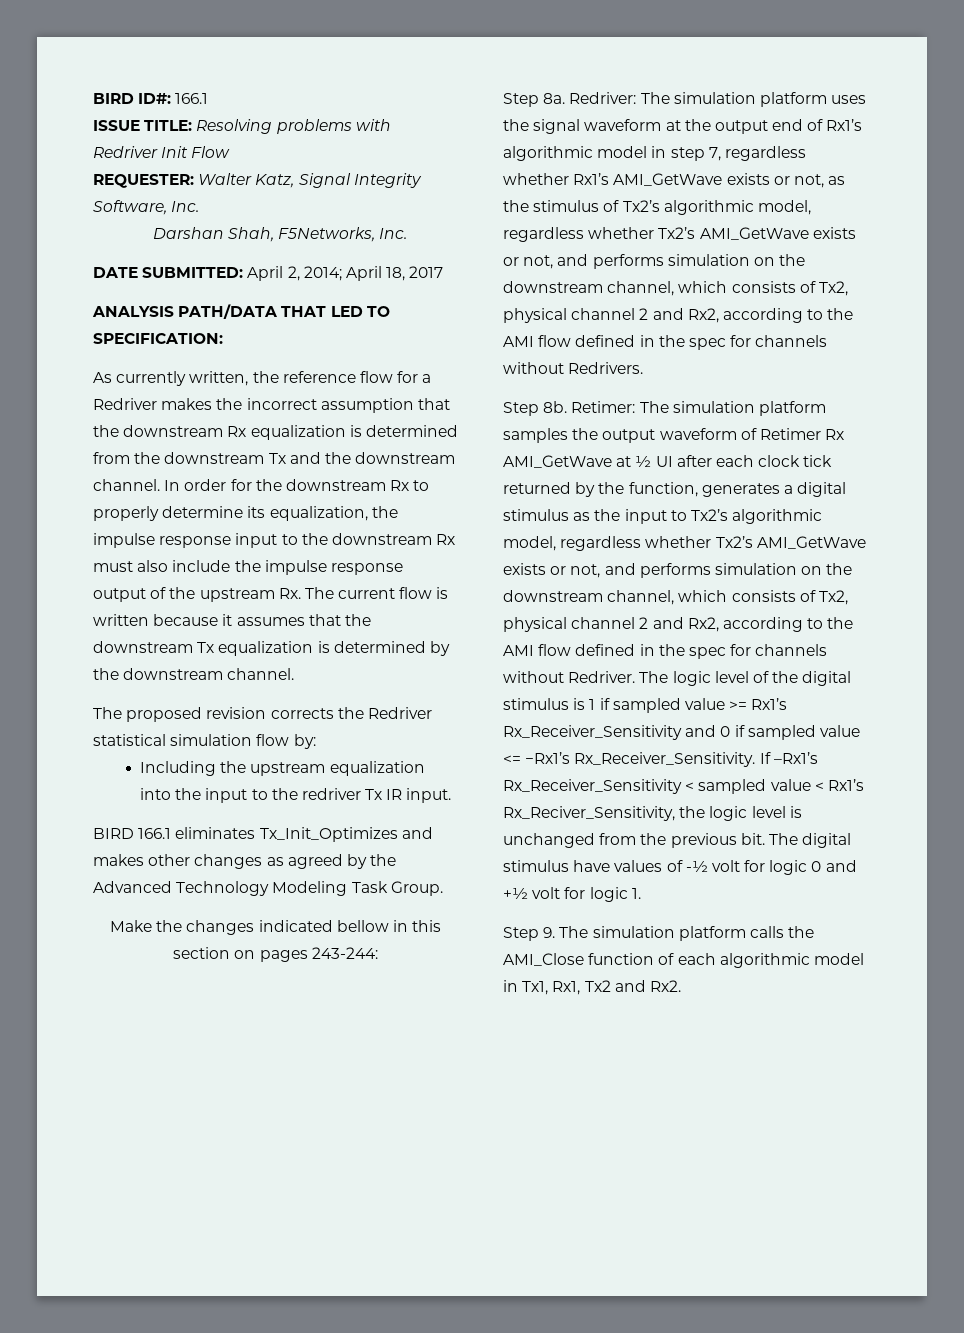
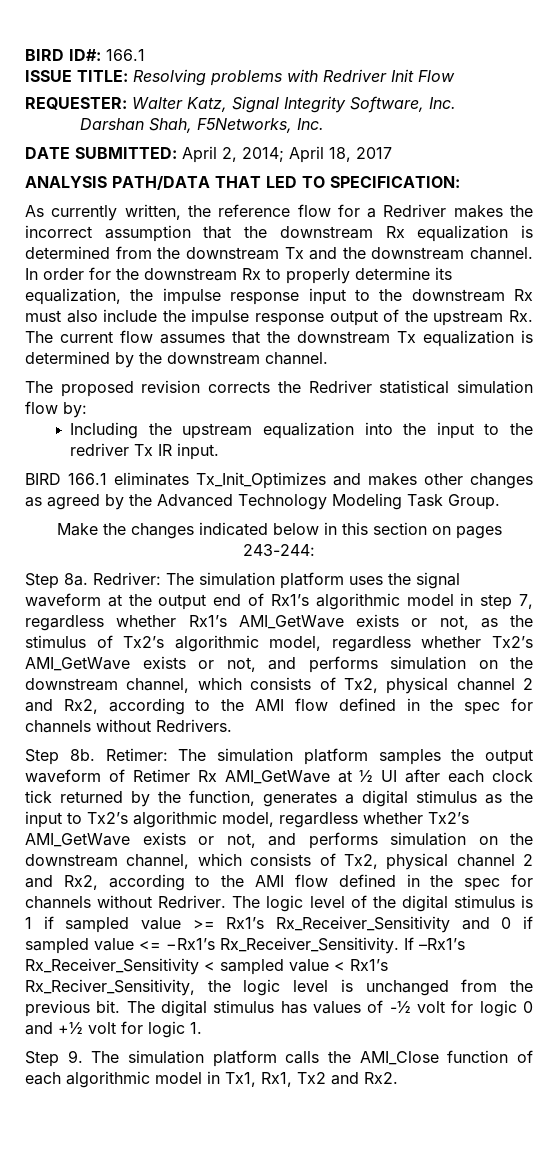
[436,587,449,599] [93,614,233,626] is written because it -> (153, 336) none
[336,920,389,932] bellow -> [272,523,319,535] below
[573,860,611,872] have -> [280,1001,307,1014] has

